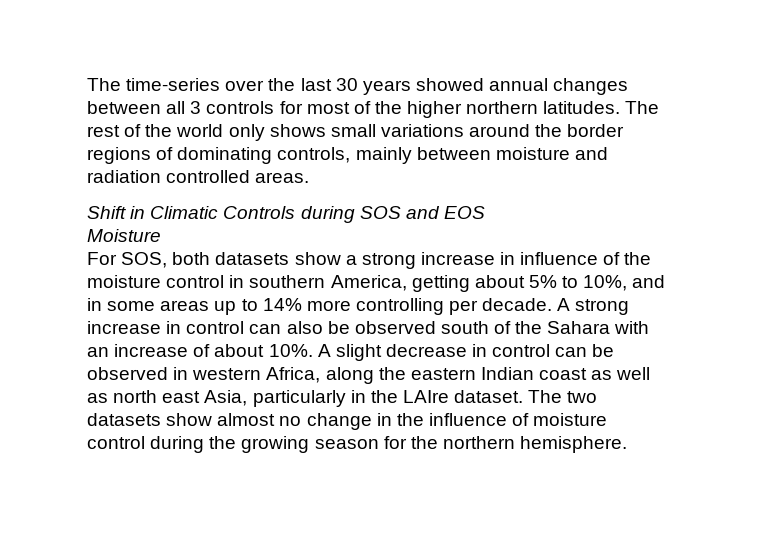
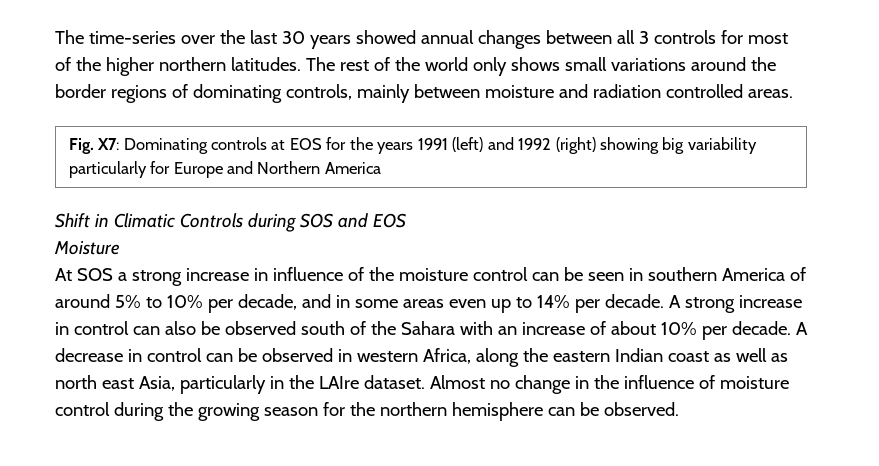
(310, 177) none -> [68,137,757,154] [68,161,381,178] // Fig. X7: Dominating controls at EOS for the years 1991 (left) and 1992 (right) showing big variability particularly for Europe and Northern America
[87,252,341,268] For SOS, both datasets show -> [55,268,113,281] At SOS
[229,275,628,292] in southern America, getting about 5% to 10%, -> [531,267,806,281] [55,294,297,313] can be seen in southern America of around 5% to 10% per decade,
(210, 305) none -> [448,299,486,308] even
[306,298,444,315] more controlling -> (570, 301) none
[268,344,382,361] 10%. A slight -> [660,321,808,340] 10% per decade. A
[528,390,598,403] [87,413,276,426] The two datasets show almost -> [429,375,485,389] Almost
[520,436,628,453] hemisphere. -> [451,402,679,421] hemisphere can be observed.

